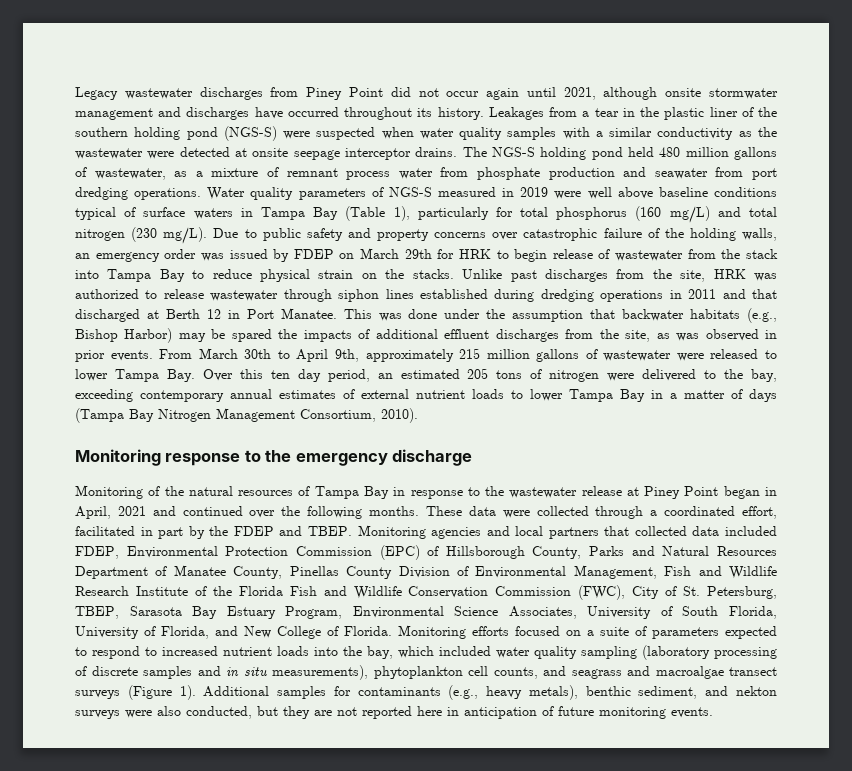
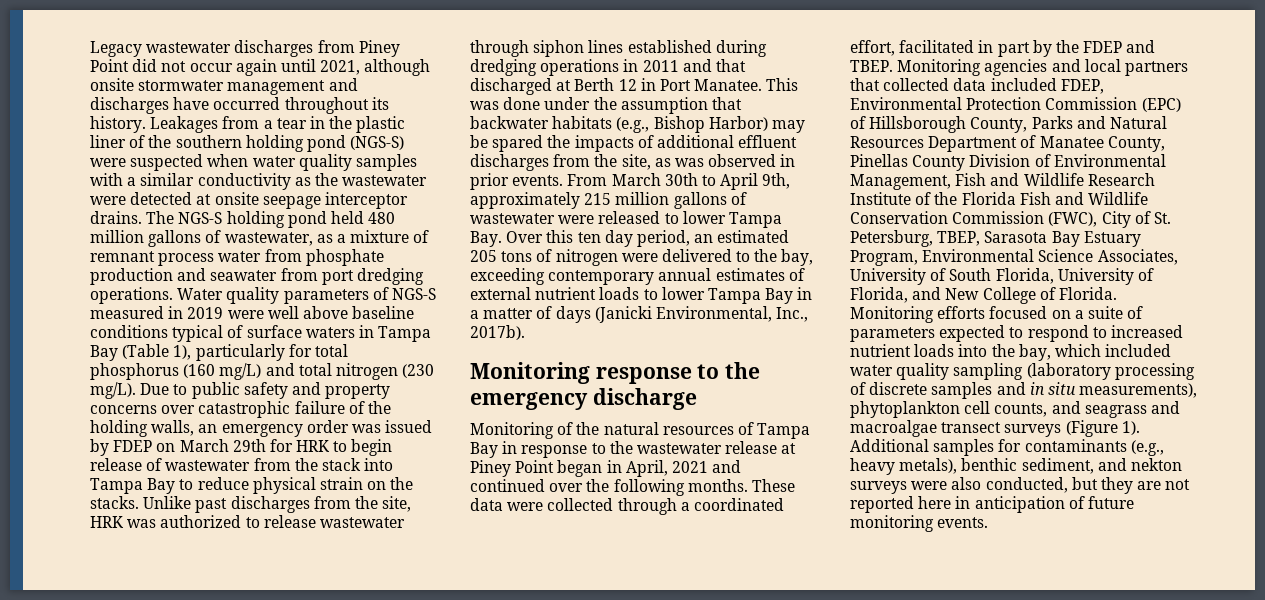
[75,408,418,423] (Tampa Bay Nitrogen Management Consortium, 2010). -> [594,306,809,323] [470,325,525,340] (Janicki Environmental, Inc., 2017b).

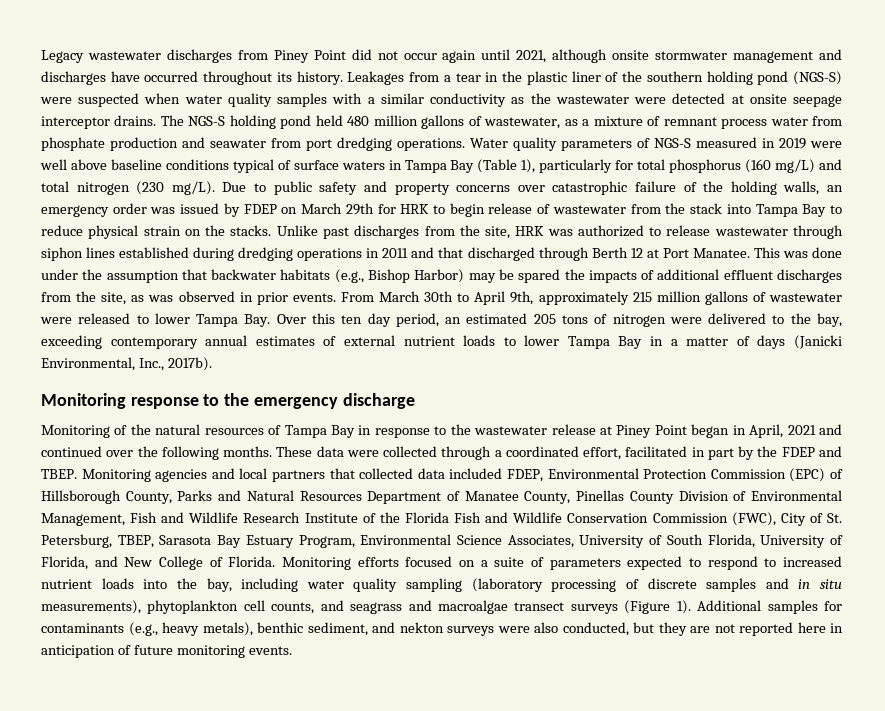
[556,80,572,91] at -> [538,247,589,261] through
[640,78,656,91] in -> [646,249,659,258] at
[1054,344,1172,357] which included -> [241,578,299,592] including

